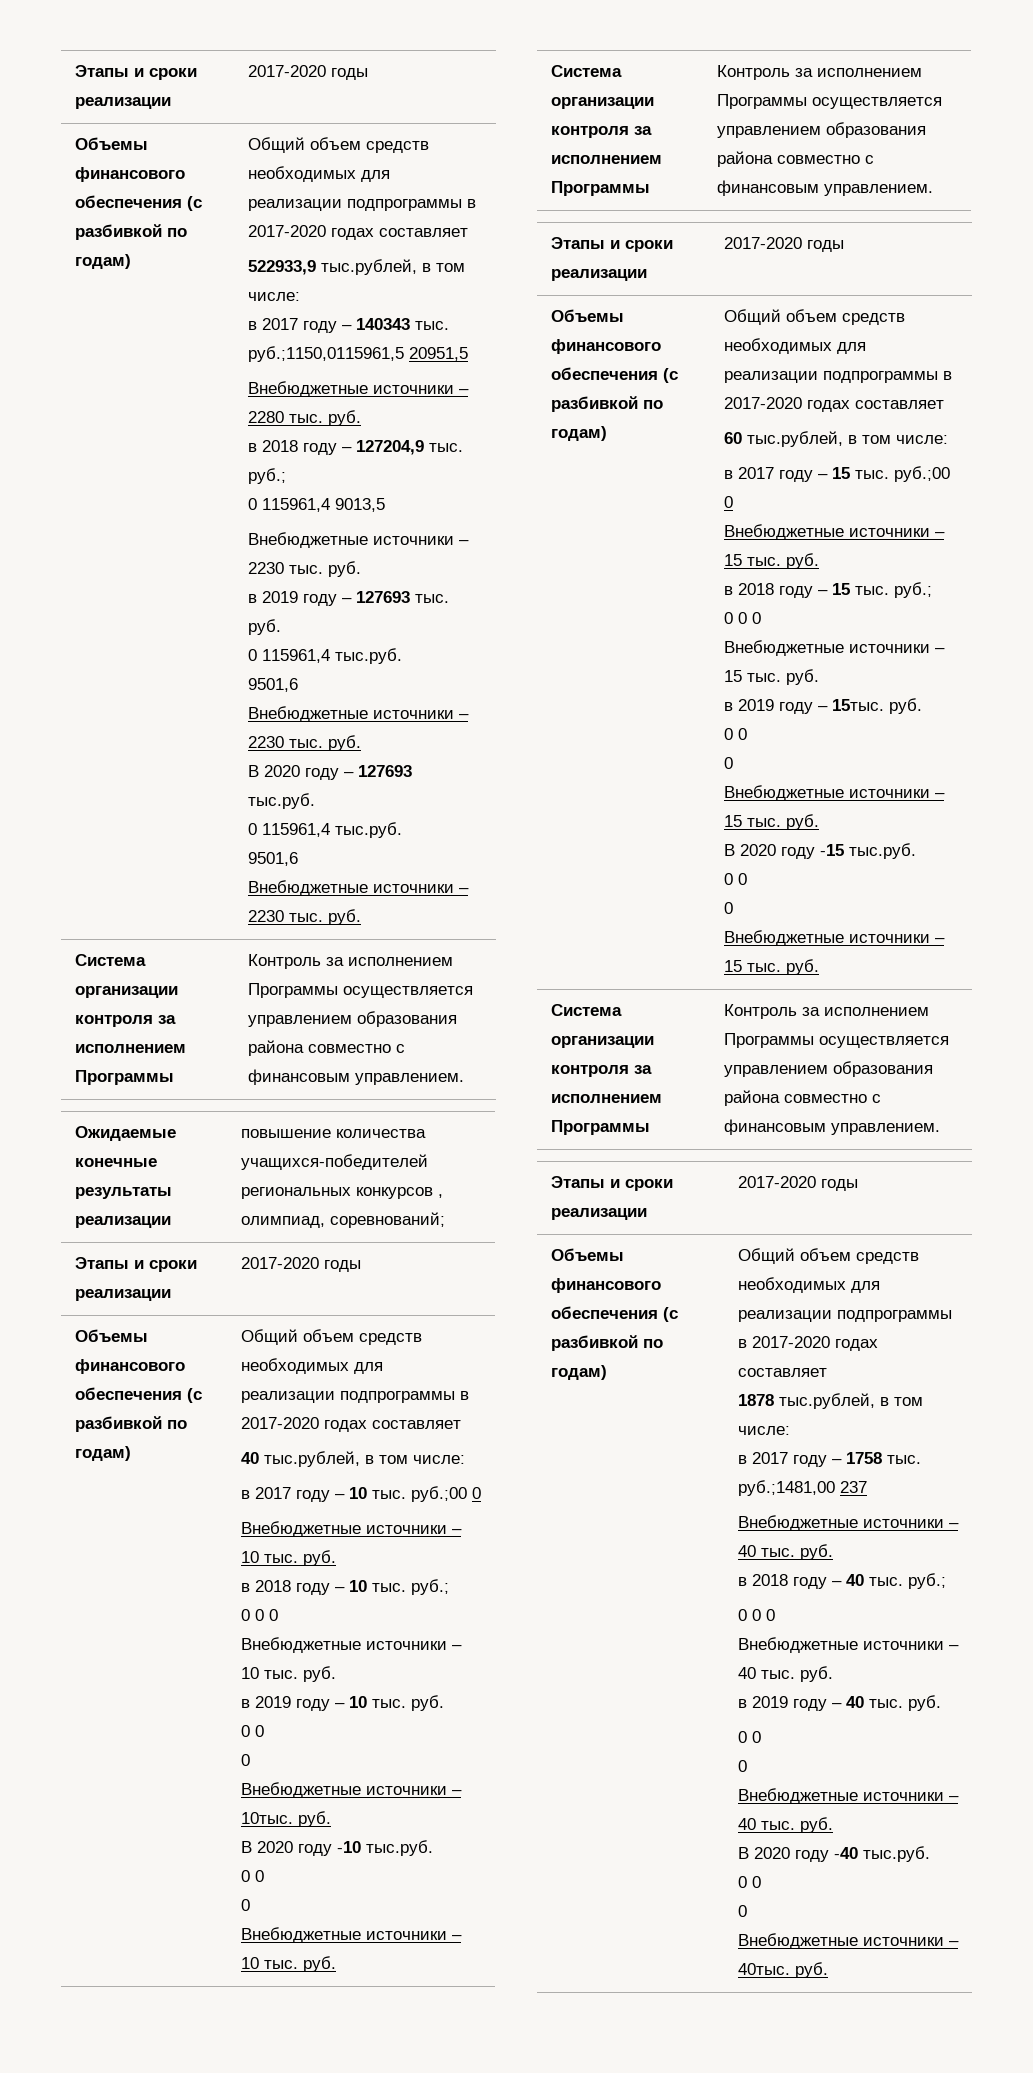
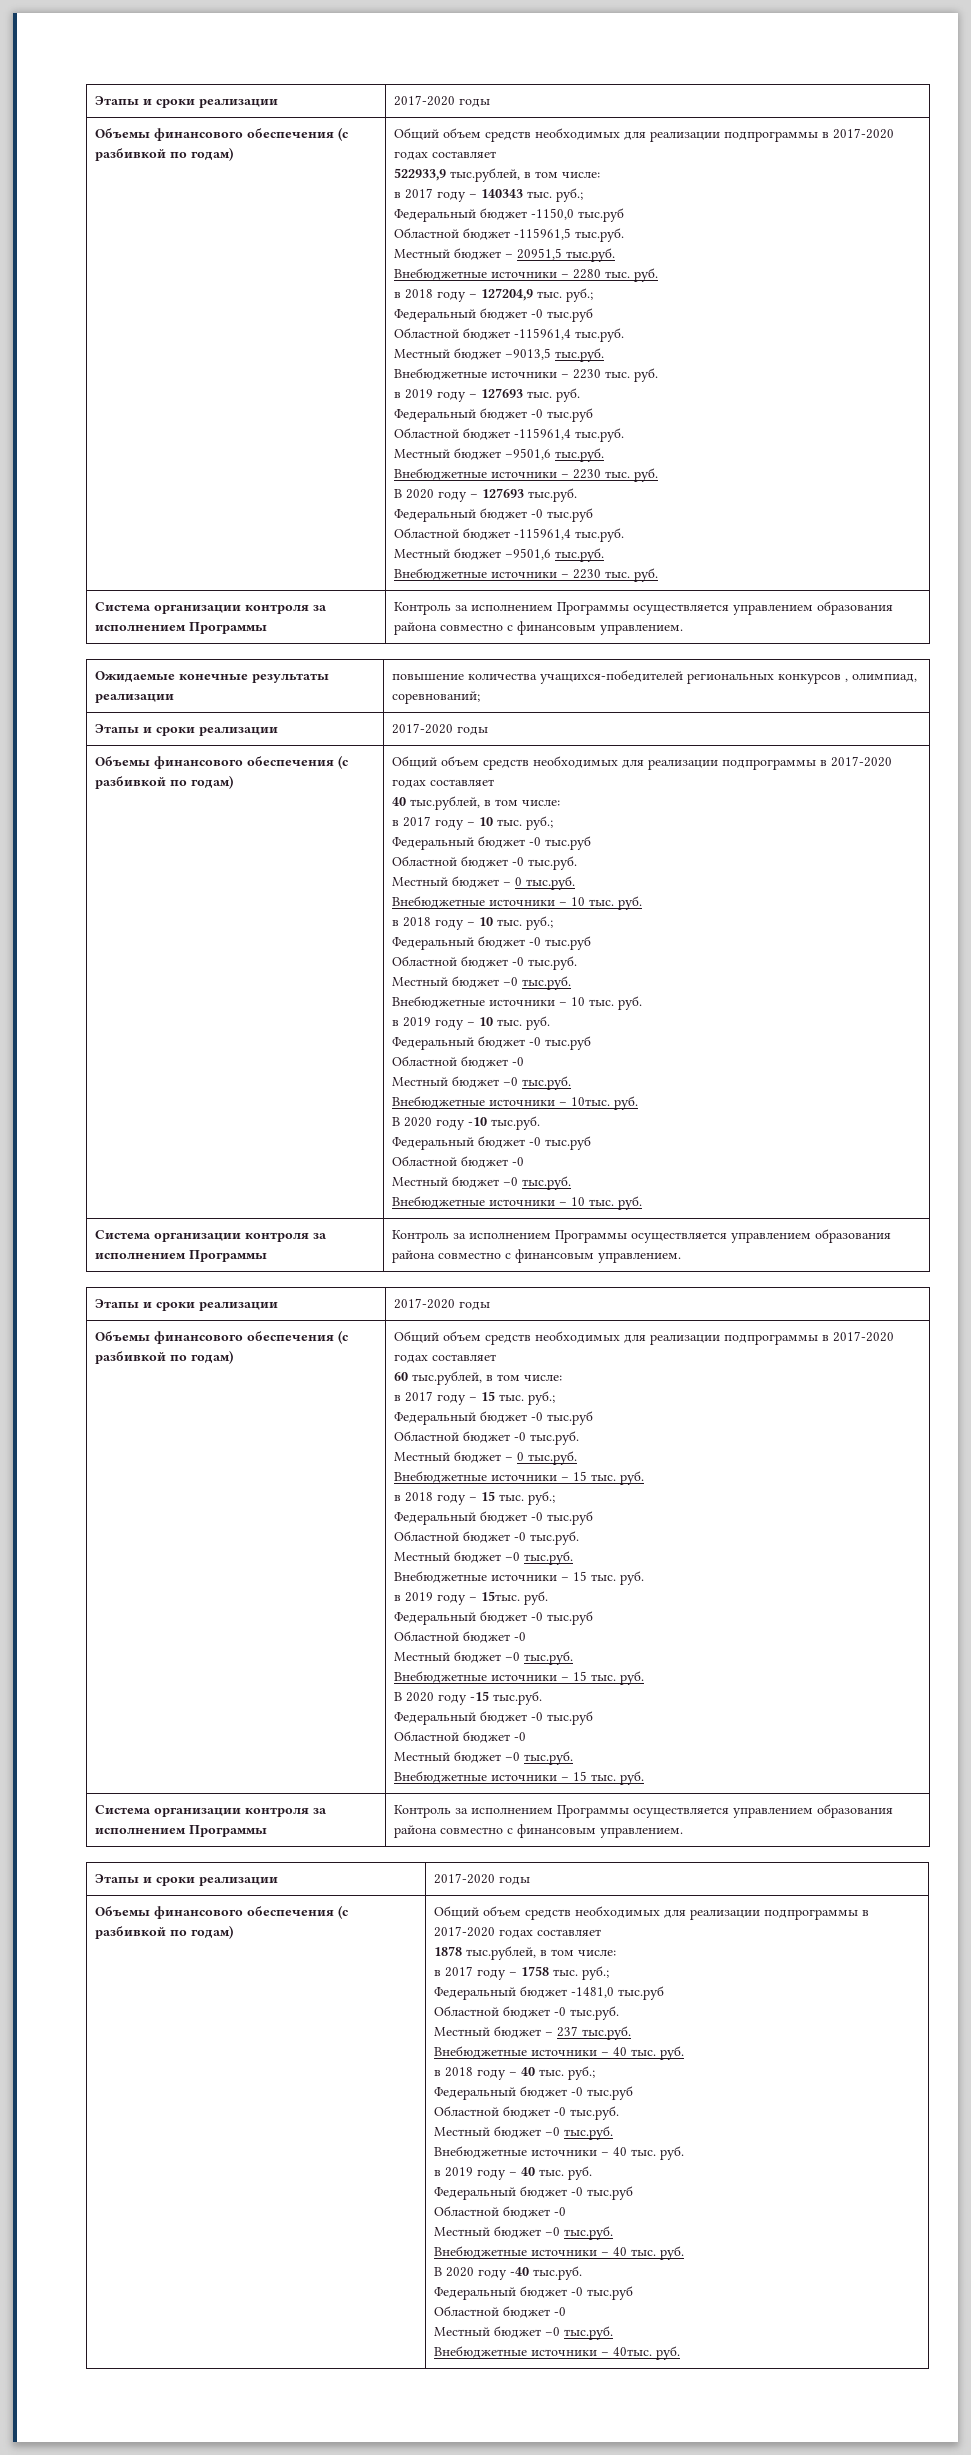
[247,346,404,362] руб.;1150,0115961,5 -> [556,188,584,202] [394,208,625,222] [394,228,625,242] [394,248,514,260] руб.; // Федеральный бюджет -1150,0 тыс.руб // Областной бюджет -115961,5 тыс.руб. // Местный бюджет –
(468, 354) none -> [566,248,616,262] тыс.руб.
[247,498,385,512] 0 115961,4 9013,5 -> [394,308,594,322] [394,328,625,342] [394,348,605,362] Федеральный бюджет -0 тыс.руб // Областной бюджет -115961,4 тыс.руб. // Местный бюджет –9013,5 тыс.руб.
[247,648,402,664] [247,678,298,692] 0 115961,4 тыс.руб. // 9501,6 -> [394,408,594,422] [394,428,625,442] [394,448,605,462] Федеральный бюджет -0 тыс.руб // Областной бюджет -115961,4 тыс.руб. // Местный бюджет –9501,6 тыс.руб.
[247,822,402,838] [247,852,298,866] 0 115961,4 тыс.руб. // 9501,6 -> [394,508,594,522] [394,528,625,542] [394,548,605,562] Федеральный бюджет -0 тыс.руб // Областной бюджет -115961,4 тыс.руб. // Местный бюджет –9501,6 тыс.руб.
[410,1486,481,1502] руб.;00 0 -> [526,816,554,830] [392,836,592,850] [392,856,578,870] [392,876,576,890] руб.; // Федеральный бюджет -0 тыс.руб // Областной бюджет -0 тыс.руб. // Местный бюджет – 0 тыс.руб.
[240,1609,278,1621] 0 0 0 -> [392,936,592,950] [392,956,578,970] [392,976,572,990] Федеральный бюджет -0 тыс.руб // Областной бюджет -0 тыс.руб. // Местный бюджет –0 тыс.руб.
[240,1725,264,1737] [240,1754,250,1766] 0 0 // 0 -> [392,1036,592,1050] [392,1056,525,1068] [392,1076,572,1090] Федеральный бюджет -0 тыс.руб // Областной бюджет -0 // Местный бюджет –0 тыс.руб.
[240,1870,264,1882] [240,1899,250,1911] 0 0 // 0 -> [392,1136,592,1150] [392,1156,525,1168] [392,1176,572,1190] Федеральный бюджет -0 тыс.руб // Областной бюджет -0 // Местный бюджет –0 тыс.руб.
[893,466,950,482] [723,496,733,508] руб.;00 0 -> [528,1391,556,1405] [394,1411,594,1425] [394,1431,580,1445] [394,1451,578,1465] руб.; // Федеральный бюджет -0 тыс.руб // Областной бюджет -0 тыс.руб. // Местный бюджет – 0 тыс.руб.
[723,612,761,624] 0 0 0 -> [394,1511,594,1525] [394,1531,580,1545] [394,1551,574,1565] Федеральный бюджет -0 тыс.руб // Областной бюджет -0 тыс.руб. // Местный бюджет –0 тыс.руб.
[723,728,747,740] [723,757,733,769] 0 0 // 0 -> [394,1611,594,1625] [394,1631,527,1643] [394,1651,574,1665] Федеральный бюджет -0 тыс.руб // Областной бюджет -0 // Местный бюджет –0 тыс.руб.
[723,873,747,885] [723,902,733,914] 0 0 // 0 -> [394,1711,594,1725] [394,1731,527,1743] [394,1751,574,1765] Федеральный бюджет -0 тыс.руб // Областной бюджет -0 // Местный бюджет –0 тыс.руб.
[737,1480,835,1496] руб.;1481,00 -> [582,1966,610,1980] [434,1986,665,2000] [434,2006,620,2020] [434,2026,554,2038] руб.; // Федеральный бюджет -1481,0 тыс.руб // Областной бюджет -0 тыс.руб. // Местный бюджет –
(867, 1487) none -> [582,2026,632,2040] тыс.руб.
[737,1609,775,1621] 0 0 0 -> [434,2086,634,2100] [434,2106,620,2120] [434,2126,614,2140] Федеральный бюджет -0 тыс.руб // Областной бюджет -0 тыс.руб. // Местный бюджет –0 тыс.руб.
[737,1731,761,1743] [737,1760,747,1772] 0 0 // 0 -> [434,2186,634,2200] [434,2206,567,2218] [434,2226,614,2240] Федеральный бюджет -0 тыс.руб // Областной бюджет -0 // Местный бюджет –0 тыс.руб.
[737,1876,761,1888] [737,1905,747,1917] 0 0 // 0 -> [434,2286,634,2300] [434,2306,567,2318] [434,2326,614,2340] Федеральный бюджет -0 тыс.руб // Областной бюджет -0 // Местный бюджет –0 тыс.руб.

